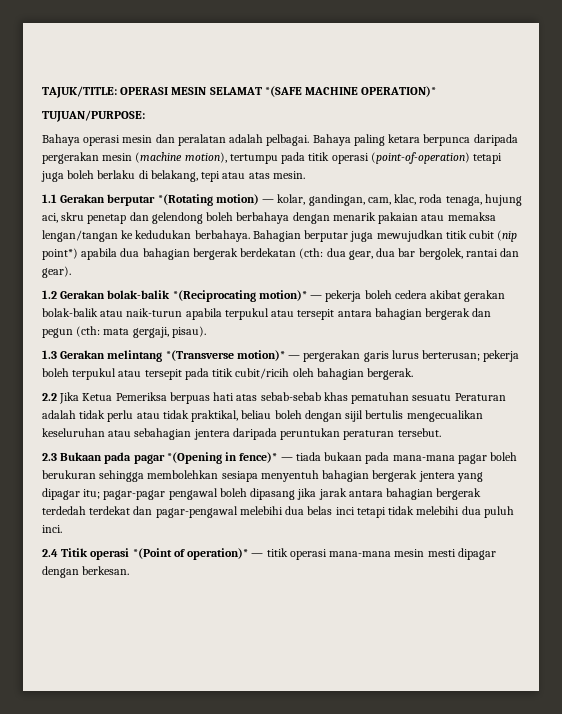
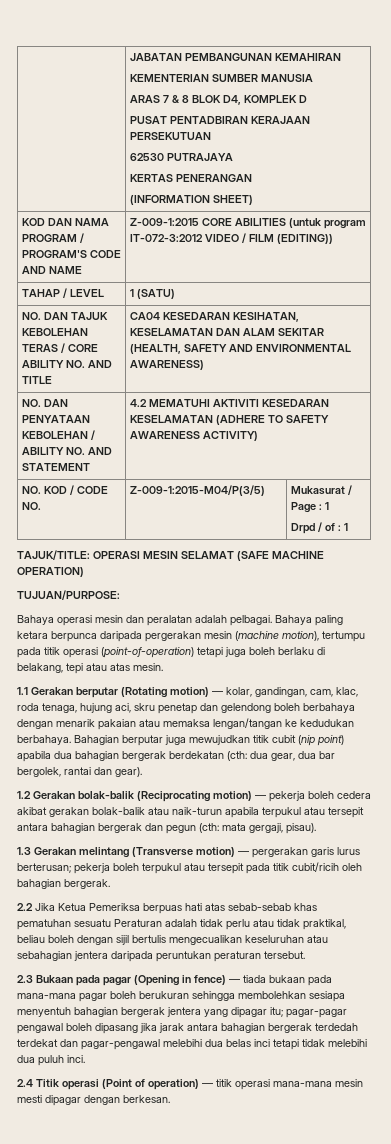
(42, 92) none -> [129,53,341,61] [129,74,313,82] [129,95,307,105] [129,116,310,124] [129,132,211,140] [129,153,233,161] [129,174,252,182] [129,195,253,205] [21,218,109,226] [21,233,84,243] [21,250,121,258] [21,266,82,274] [129,218,366,229] [129,233,333,244] [21,288,104,298] [129,289,175,299] [21,312,108,320] [21,328,88,336] [21,343,98,353] [21,360,112,368] [21,376,52,384] [129,312,299,322] [129,328,324,336] [129,344,351,354] [129,360,204,370] [21,399,68,407] [21,415,90,423] [21,430,95,440] [21,447,112,455] [21,463,90,471] [129,399,329,407] [129,415,329,425] [129,431,258,441] [21,485,108,495] [21,502,41,510] [129,485,265,496] [290,485,352,495] [290,502,329,513] [290,522,348,534] | JABATAN PEMBANGUNAN KEMAHIRAN // KEMENTERIAN SUMBER MANUSIA // ARAS 7 & 8 BLOK D4, KOMPLEK D // PUSAT PENTADBIRAN KERAJAAN PERSEKUTUAN // 62530 PUTRAJAYA // KERTAS PENERANGAN // (INFORMATION SHEET) // KOD DAN NAMA PROGRAM / PROGRAM'S CODE AND NAME | Z-009-1:2015 CORE ABILITIES (untuk program IT-072-3:2012 VIDEO / FILM (EDITING)) // TAHAP / LEVEL | 1 (SATU) // NO. DAN TAJUK KEBOLEHAN TERAS / CORE ABILITY NO. AND TITLE | CA04 KESEDARAN KESIHATAN, KESELAMATAN DAN ALAM SEKITAR (HEALTH, SAFETY AND ENVIRONMENTAL AWARENESS) // NO. DAN PENYATAAN KEBOLEHAN / ABILITY NO. AND STATEMENT | 4.2 MEMATUHI AKTIVITI KESEDARAN KESELAMATAN (ADHERE TO SAFETY AWARENESS ACTIVITY) // NO. KOD / CODE NO. | Z-009-1:2015-M04/P(3/5) | Mukasurat / Page : 1 // Drpd / of : 1 //
[264,86,437,97] *(SAFE MACHINE OPERATION)* -> [237,551,324,561] [17,567,84,577] (SAFE MACHINE OPERATION)
[157,194,213,206] *(Rotating -> [121,687,167,698] (Rotating
[42,248,78,260] point*) -> [317,735,344,746] point)
[172,290,307,302] *(Reciprocating motion)* -> [137,791,252,802] (Reciprocating motion)
[165,350,285,361] *(Transverse motion)* -> [132,847,235,857] (Transverse motion)
[166,452,278,464] *(Opening in fence)* -> [134,975,226,986] (Opening in fence)
[132,548,249,560] *(Point of operation)* -> [102,1079,199,1090] (Point of operation)

